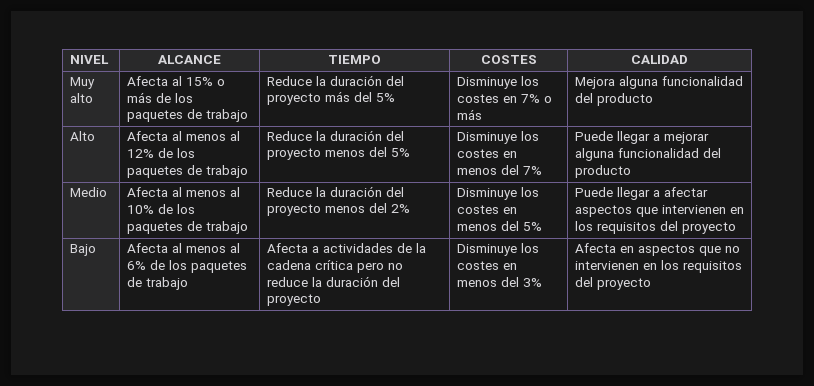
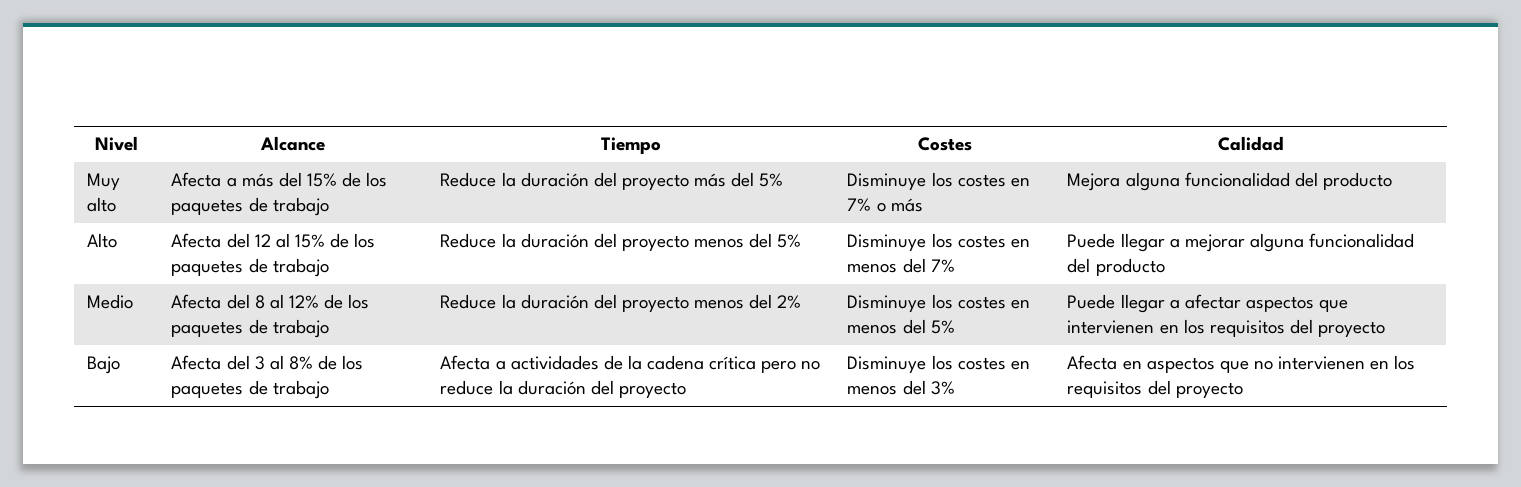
[69,55,109,64] [158,55,221,64] [328,55,381,64] [480,55,537,64] [631,55,688,64] NIVEL | ALCANCE | TIEMPO | COSTES | CALIDAD -> [95,136,138,151] [260,136,325,151] [601,137,661,154] [917,137,972,151] [1217,136,1284,151] Nivel | Alcance | Tiempo | Costes | Calidad
[171,76,225,86] [126,92,152,103] al 15% o más -> [226,172,337,187] a más del 15%
[171,131,240,141] [126,149,154,158] al menos al 12% -> [226,233,325,248] del 12 al 15%
[171,187,240,197] [126,205,154,214] al menos al 10% -> [226,294,319,309] del 8 al 12%
[171,243,240,253] [126,261,146,270] al menos al 6% -> [226,355,313,370] del 3 al 8%

